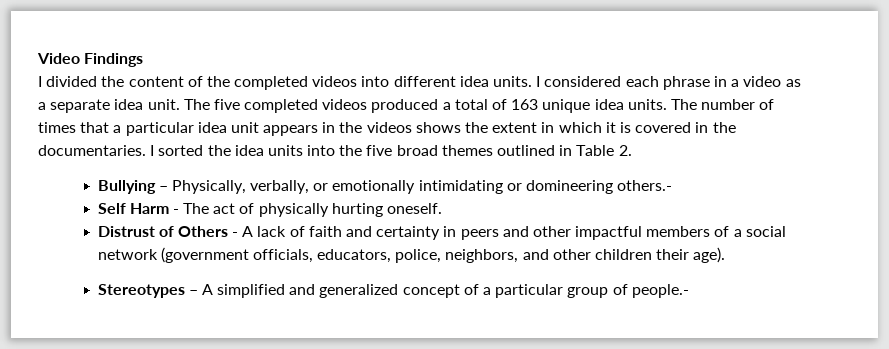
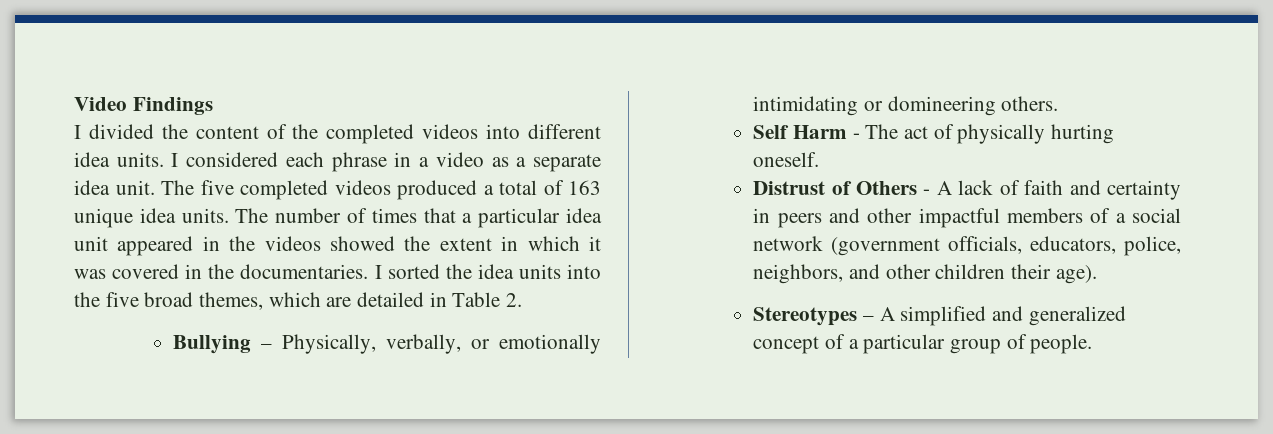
[263,125,319,136] appears -> [117,236,194,256] appeared
[415,122,461,133] shows -> [330,236,395,251] showed
[619,122,631,133] is -> [74,269,106,279] was
[441,145,556,156] themes outlined -> [199,292,425,310] themes, which are detailed
[617,180,673,191] others.- -> [1001,96,1059,111] others.
[631,284,689,298] people.- -> [1030,334,1093,354] people.

